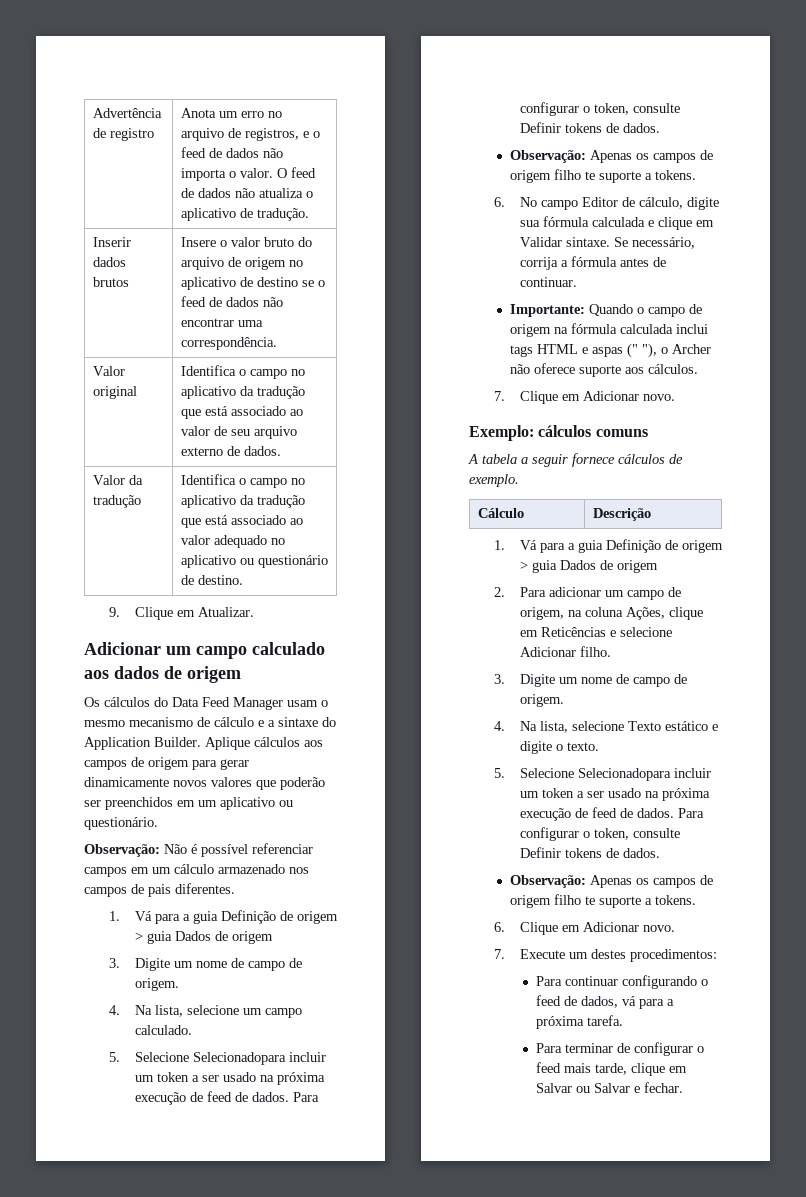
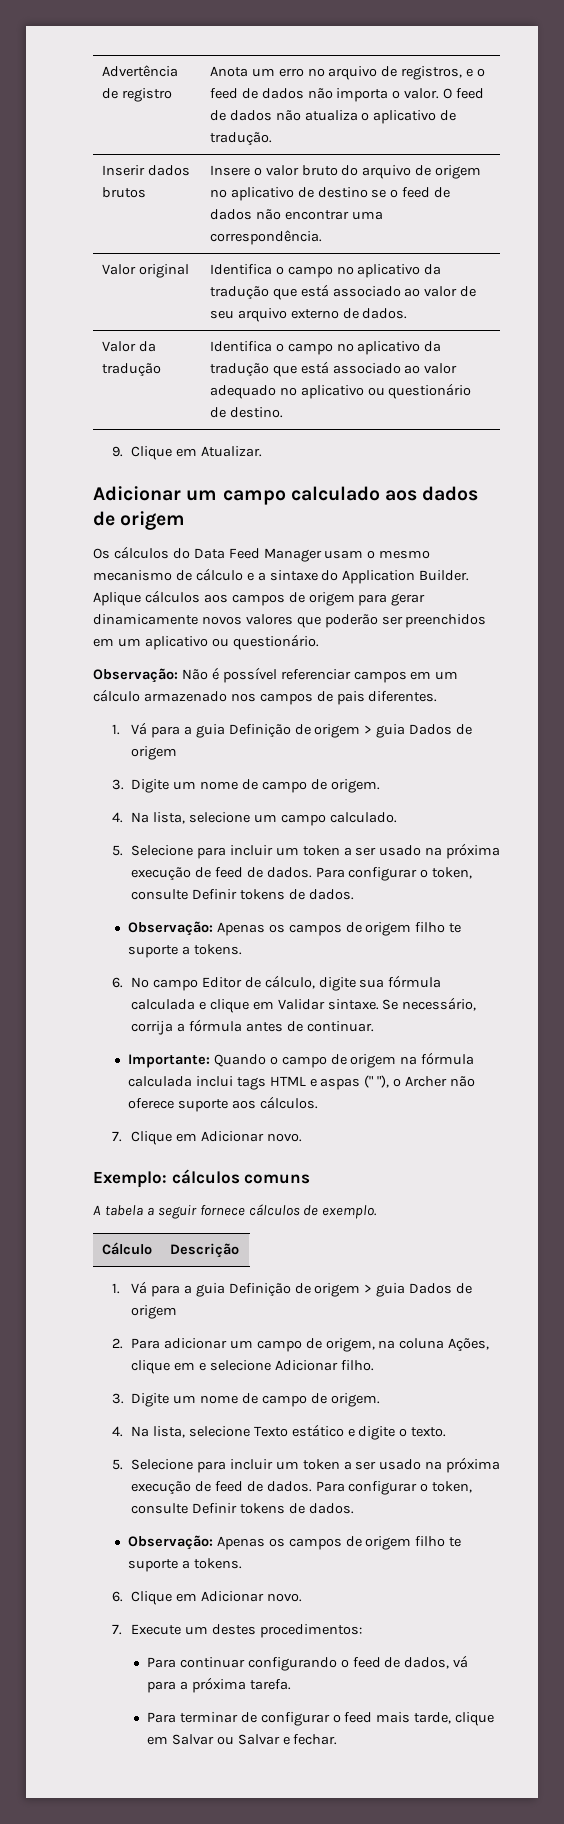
[192,1052,286,1065] Selecionadopara -> [196,847,226,859] para
[540,627,606,637] Reticências -> (195, 1366) none
[577,768,671,781] Selecionadopara -> [196,1461,226,1473] para

